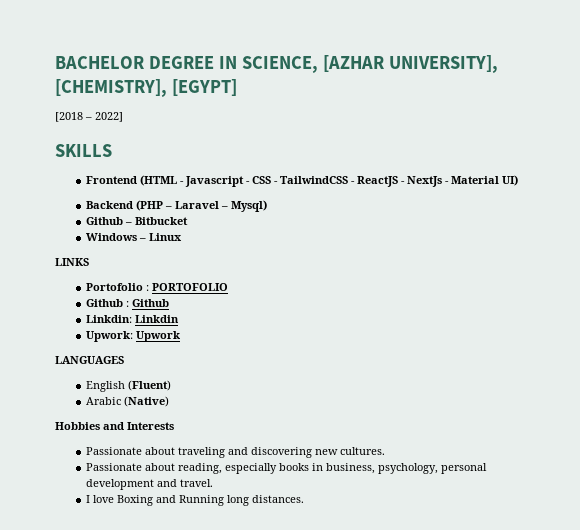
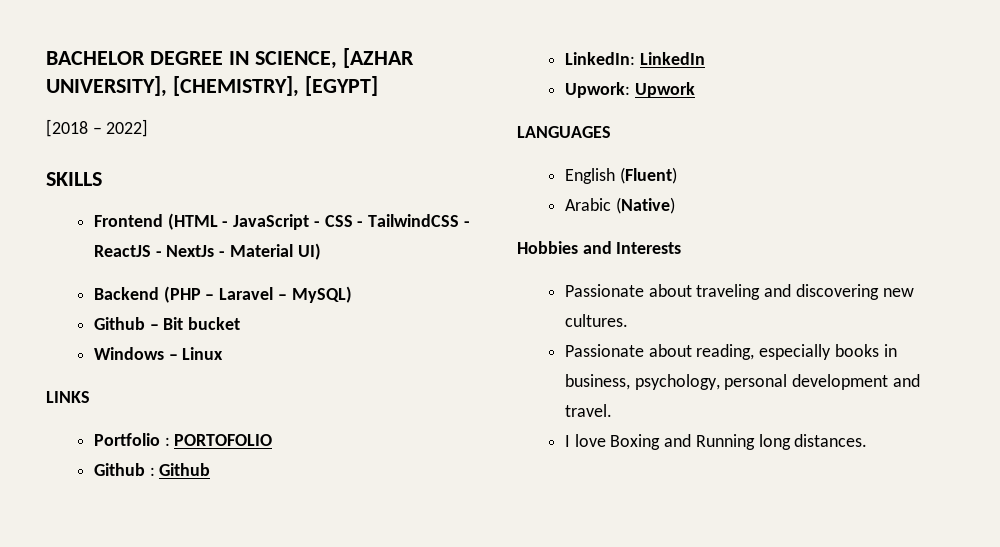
[184,176,244,187] Javascript -> [233,214,310,230] JavaScript
[230,200,267,212] Mysql) -> [291,286,352,303] MySQL)
[134,217,188,225] Bitbucket -> [163,317,241,330] Bit bucket
[85,283,143,291] Portofolio -> [94,433,161,446] Portfolio
[85,315,179,323] Linkdin: Linkdin -> [565,52,705,65] LinkedIn: LinkedIn

